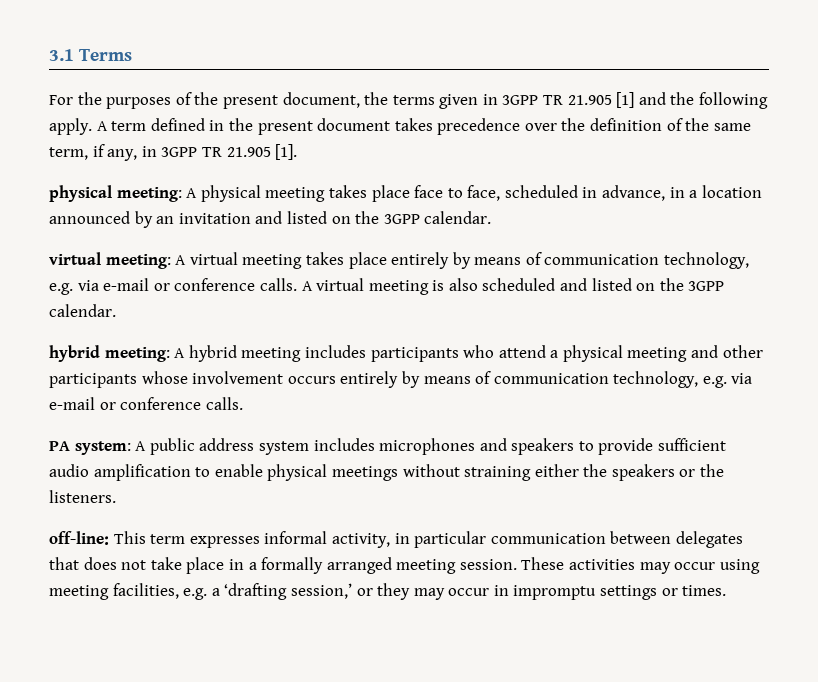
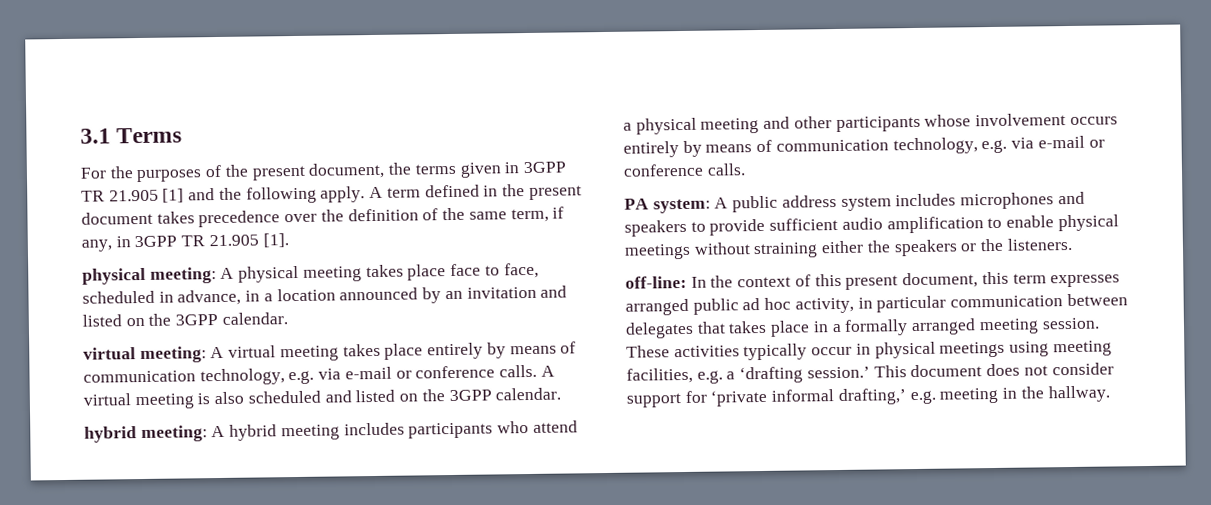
[113,531,328,548] This term expresses informal -> [690,271,1121,290] [625,297,792,316] In the context of this present document, this term expresses arranged public ad hoc
[83,557,182,570] does not take -> [728,320,768,334] takes
[639,562,716,574] may occur -> [743,341,1006,361] typically occur in physical meetings
[290,583,727,600] session,’ or they may occur in impromptu settings or times. -> [806,362,1114,379] [626,385,1110,408] session.’ This document does not consider support for ‘private informal drafting,’ e.g. meeting in the hallway.

